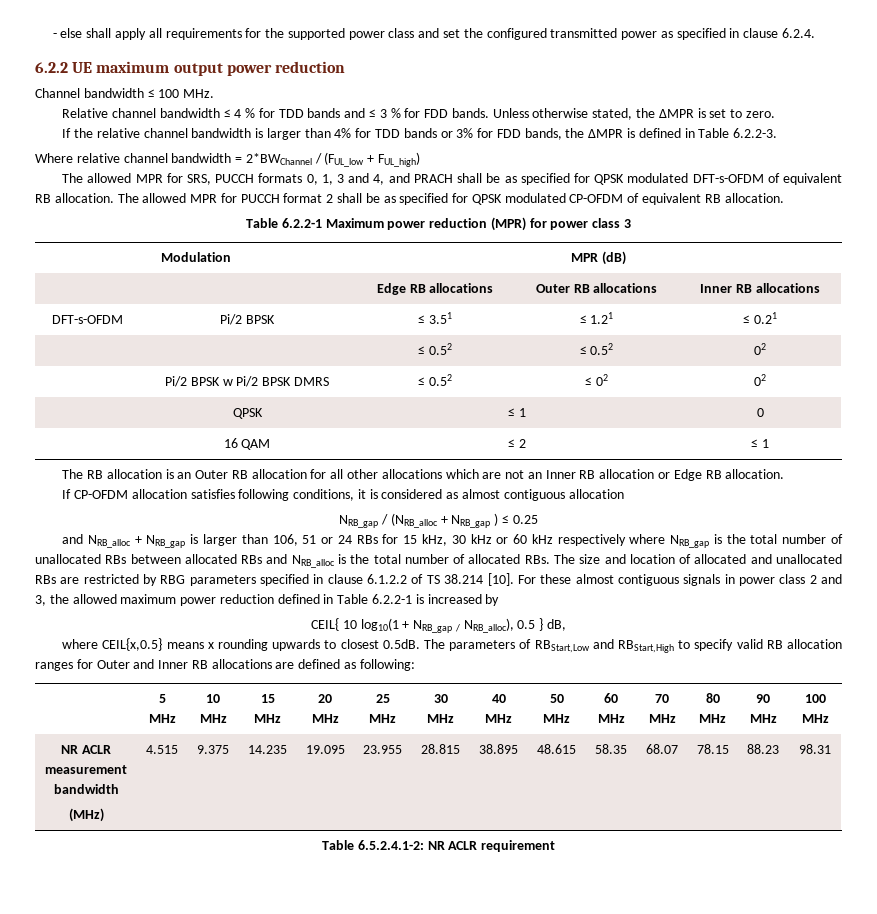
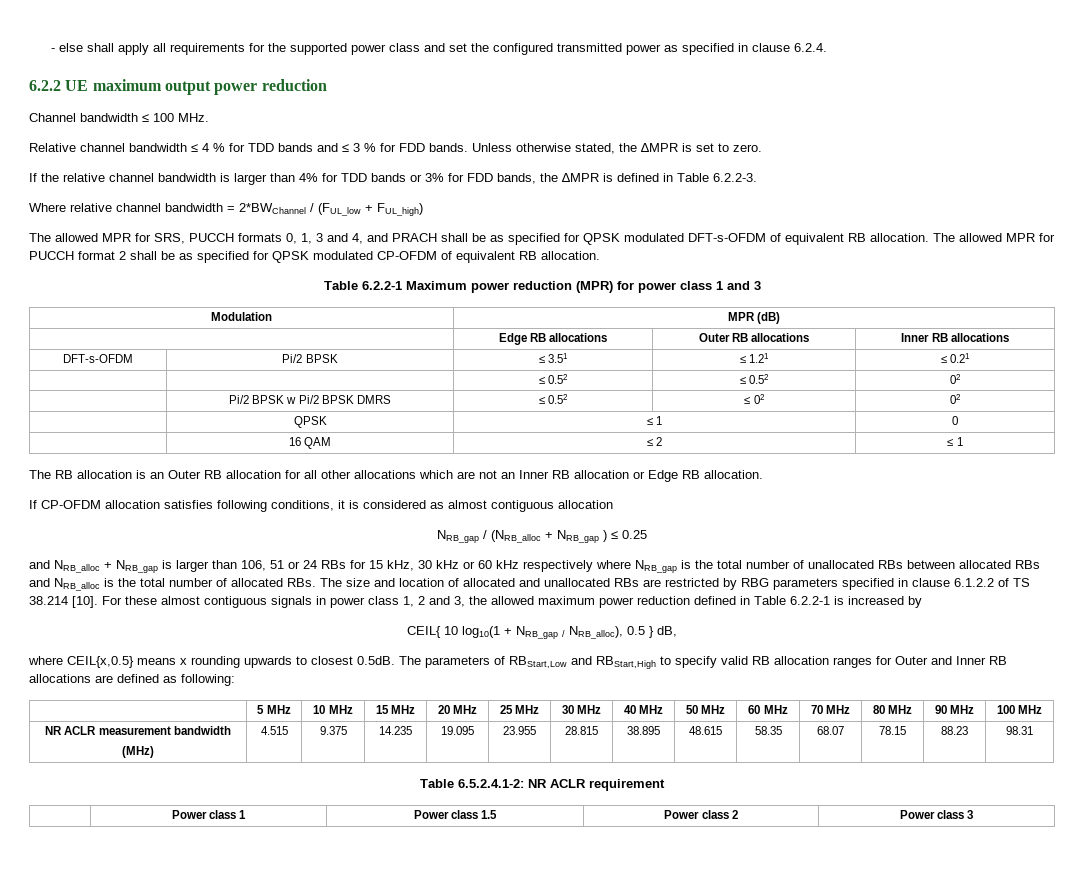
(621, 223) none -> [715,281,750,290] 1 and
(806, 579) none -> [403,596,414,607] 1,
(556, 846) none -> [171,810,247,819] [413,810,498,819] [664,810,738,819] [899,810,974,819] // | Power class 1 | Power class 1.5 | Power class 2 | Power class 3

